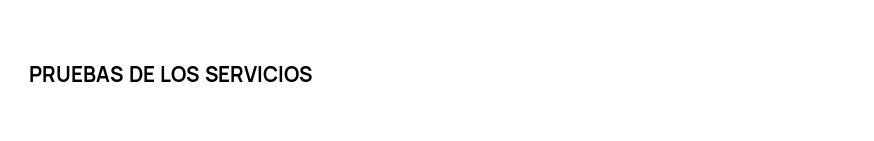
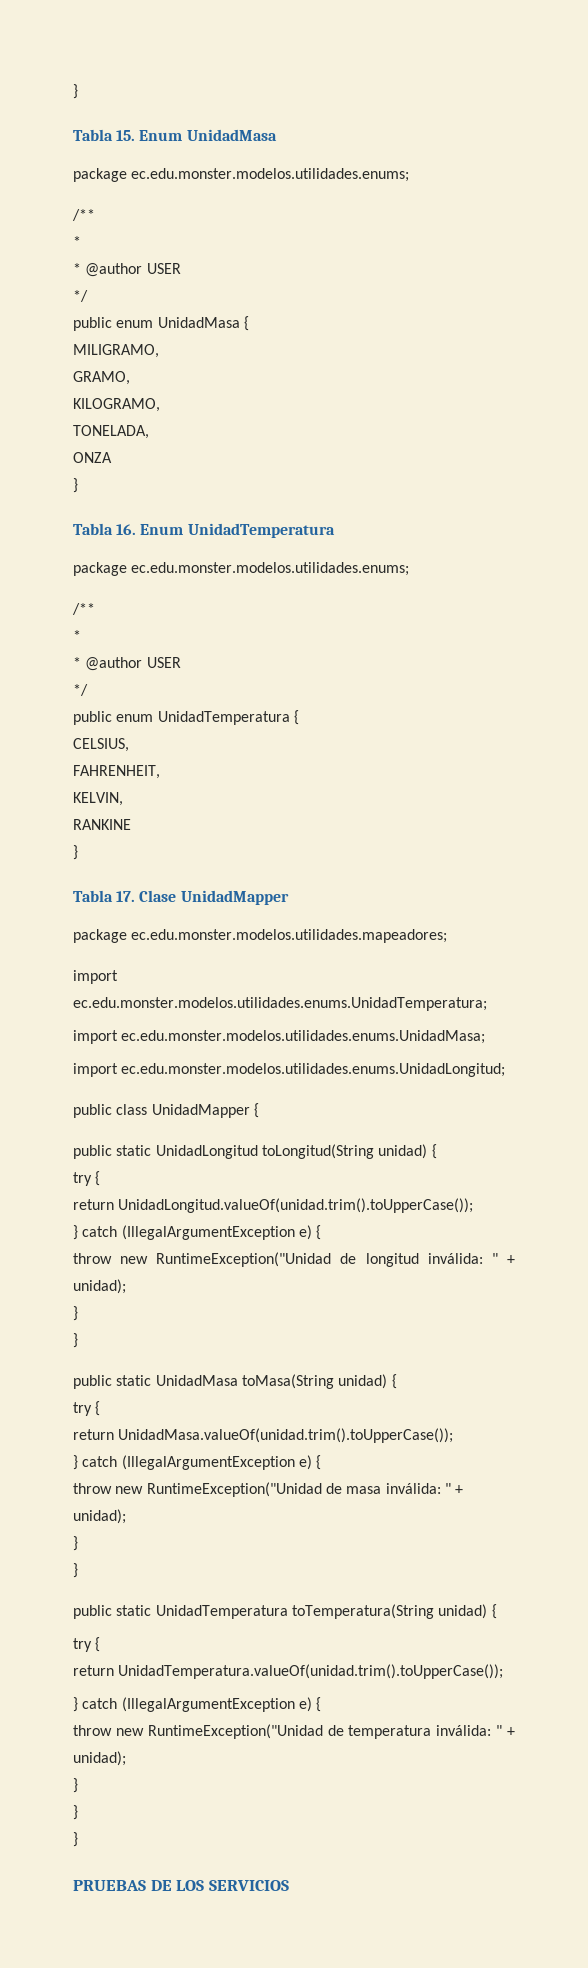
(29, 74) none -> [73,84,78,99] [73,129,277,141] [73,168,410,182] [72,209,95,221] [73,236,81,247] [73,263,181,277] [73,290,88,302] [73,316,249,331] [73,344,159,358] [73,371,130,385] [73,398,160,412] [73,425,149,439] [73,452,112,463] [73,478,78,493] [73,523,335,538] [73,562,410,576] [72,603,95,615] [73,630,81,641] [73,657,181,671] [73,684,88,696] [73,710,299,725] [73,738,129,752] [73,765,160,779] [73,792,123,806] [73,819,131,830] [73,845,78,860] [73,890,289,905] [73,929,448,943] [73,970,118,984] [73,997,487,1011] [73,1030,486,1044] [73,1063,506,1077] [73,1103,259,1118] [73,1144,437,1159] [73,1171,101,1186] [73,1198,474,1213] [73,1225,322,1240] [73,1252,516,1267] [73,1279,126,1294] [73,1306,78,1321] [73,1333,78,1348] [73,1374,397,1389] [73,1401,101,1416] [73,1428,454,1443] [73,1455,322,1470] [73,1482,464,1497] [73,1509,126,1524] [73,1536,78,1551] [73,1563,78,1578] [73,1604,497,1619] [73,1637,101,1652] [73,1664,504,1679] [73,1697,322,1712] [73,1724,515,1739] [73,1751,126,1766] [73,1778,78,1793] [73,1805,78,1820] [73,1832,78,1847] } // Tabla 15. Enum UnidadMasa // package ec.edu.monster.modelos.utilidades.enums; // /** // * // * @author USER // */ // public enum UnidadMasa { // MILIGRAMO, // GRAMO, // KILOGRAMO, // TONELADA, // ONZA // } // Tabla 16. Enum UnidadTemperatura // package ec.edu.monster.modelos.utilidades.enums; // /** // * // * @author USER // */ // public enum UnidadTemperatura { // CELSIUS, // FAHRENHEIT, // KELVIN, // RANKINE // } // Tabla 17. Clase UnidadMapper // package ec.edu.monster.modelos.utilidades.mapeadores; // import ec.edu.monster.modelos.utilidades.enums.UnidadTemperatura; // import ec.edu.monster.modelos.utilidades.enums.UnidadMasa; // import ec.edu.monster.modelos.utilidades.enums.UnidadLongitud; // public class UnidadMapper { // public static UnidadLongitud toLongitud(String unidad) { // try { // return UnidadLongitud.valueOf(unidad.trim().toUpperCase()); // } catch (IllegalArgumentException e) { // throw new RuntimeException("Unidad de longitud inválida: " + unidad); // } // } // public static UnidadMasa toMasa(String unidad) { // try { // return UnidadMasa.valueOf(unidad.trim().toUpperCase()); // } catch (IllegalArgumentException e) { // throw new RuntimeException("Unidad de masa inválida: " + unidad); // } // } // public static UnidadTemperatura toTemperatura(String unidad) { // try { // return UnidadTemperatura.valueOf(unidad.trim().toUpperCase()); // } catch (IllegalArgumentException e) { // throw new RuntimeException("Unidad de temperatura inválida: " + unidad); // } // } // } //

